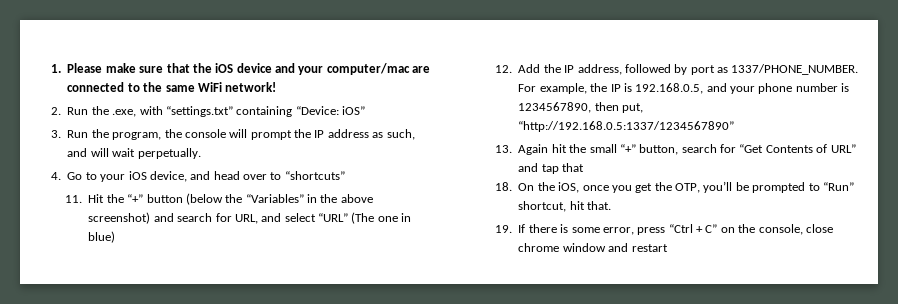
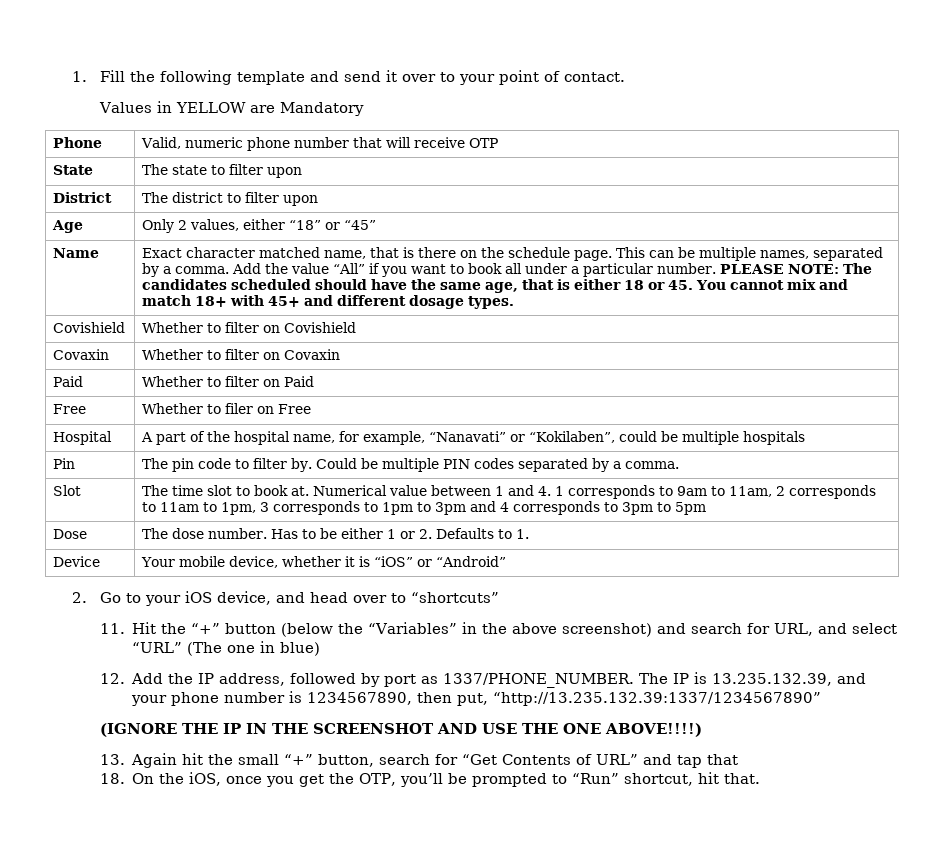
[51,63,431,75] [67,82,277,92] [51,106,365,117] [51,129,415,140] [67,148,201,159] [51,172,62,180] 1. Please make sure that the iOS device and your computer/mac are connected to the same WiFi network! // 2. Run the .exe, with “settings.txt” containing “Device: iOS” // 3. Run the program, the console will prompt the IP address as such, and will wait perpetually. // 4. -> [72,70,625,85] [98,101,364,116] [53,137,103,148] [141,137,499,151] [53,165,94,175] [142,164,303,178] [53,192,113,203] [142,192,319,206] [52,220,84,233] [142,219,377,233] [53,248,100,258] [142,247,884,261] [142,263,873,277] [142,279,849,293] [142,295,515,309] [53,322,126,333] [142,322,357,333] [53,349,110,360] [142,349,341,360] [53,376,84,387] [142,376,315,387] [53,404,87,414] [142,403,312,414] [53,431,113,445] [141,431,806,445] [53,458,76,469] [142,458,680,472] [53,485,82,496] [142,485,877,499] [142,501,707,515] [53,529,88,539] [142,528,530,539] [53,556,101,567] [141,556,507,568] [72,592,88,603] 1. Fill the following template and send it over to your point of contact. // Values in YELLOW are Mandatory // Phone | Valid, numeric phone number that will receive OTP // State | The state to filter upon // District | The district to filter upon // Age | Only 2 values, either “18” or “45” // Name | Exact character matched name, that is there on the schedule page. This can be multiple names, separated by a comma. Add the value “All” if you want to book all under a particular number. PLEASE NOTE: The candidates scheduled should have the same age, that is either 18 or 45. You cannot mix and match 18+ with 45+ and different dosage types. // Covishield | Whether to filter on Covishield // Covaxin | Whether to filter on Covaxin // Paid | Whether to filter on Paid // Free | Whether to filer on Free // Hospital | A part of the hospital name, for example, “Nanavati” or “Kokilaben”, could be multiple hospitals // Pin | The pin code to filter by. Could be multiple PIN codes separated by a comma. // Slot | The time slot to book at. Numerical value between 1 and 4. 1 corresponds to 9am to 11am, 2 corresponds to 11am to 1pm, 3 corresponds to 1pm to 3pm and 4 corresponds to 3pm to 5pm // Dose | The dose number. Has to be either 1 or 2. Defaults to 1. // Device | Your mobile device, whether it is “iOS” or “Android” // 2.
[518,83,608,94] For example, the -> [639,673,669,684] The
[635,83,704,94] 192.168.0.5, -> [712,673,833,686] 13.235.132.39,
[518,121,735,132] “http://192.168.0.5:1337/1234567890” -> [493,692,822,706] [99,723,702,737] “http://13.235.132.39:1337/1234567890” // (IGNORE THE IP IN THE SCREENSHOT AND USE THE ONE ABOVE!!!!)
[495,224,833,235] [518,243,668,252] // 19. If there is some error, press “Ctrl + C” on the console, close chrome window and restart -> (761, 778) none

